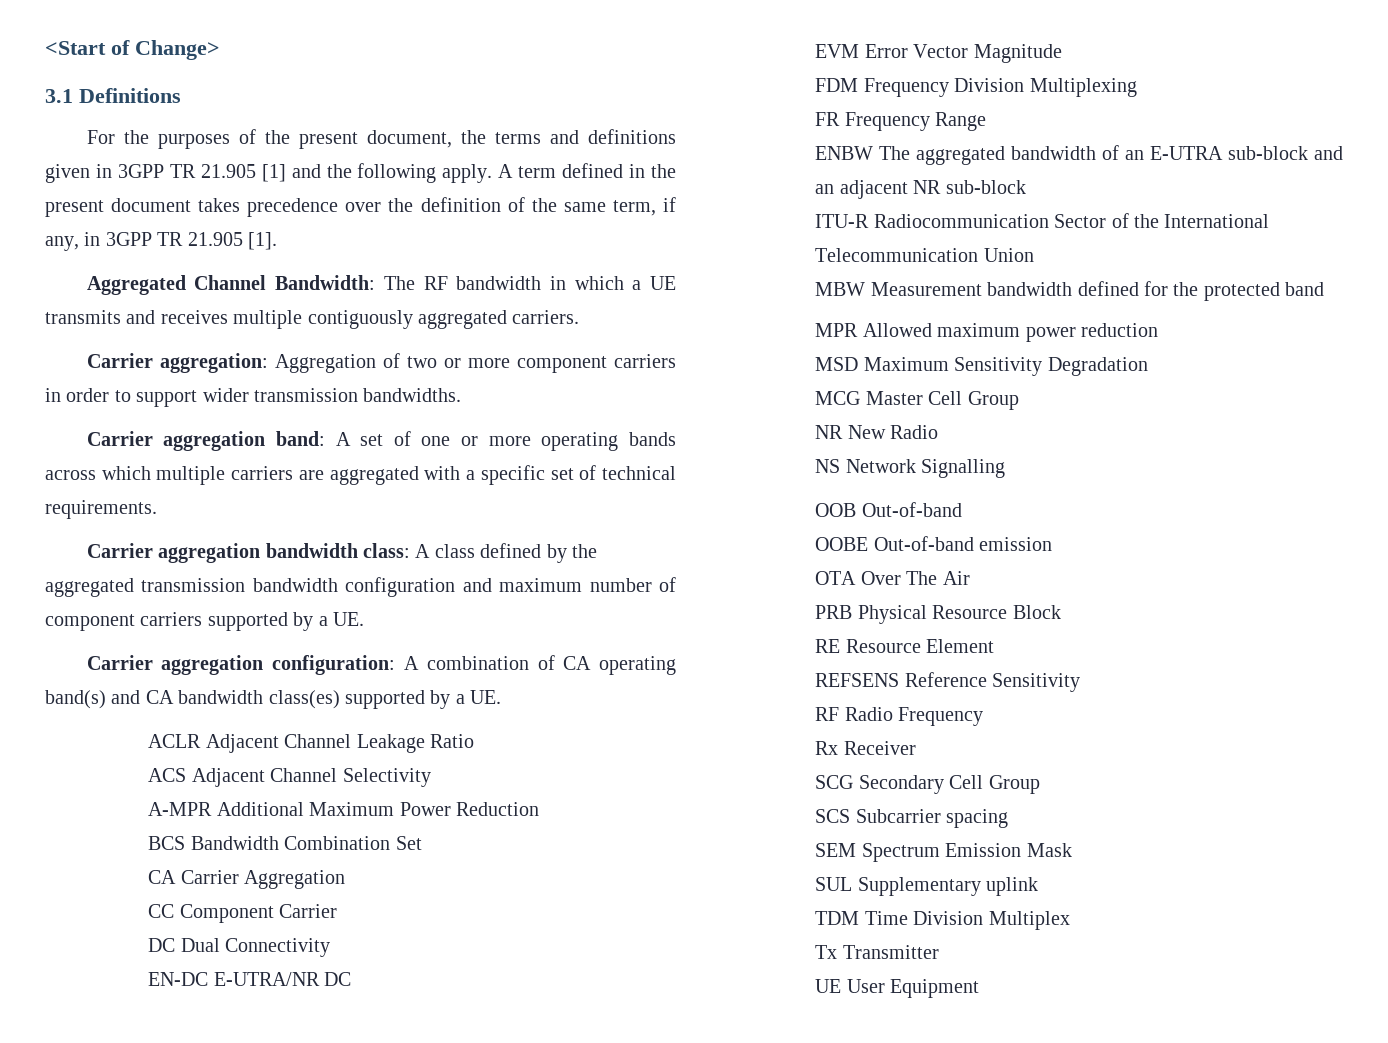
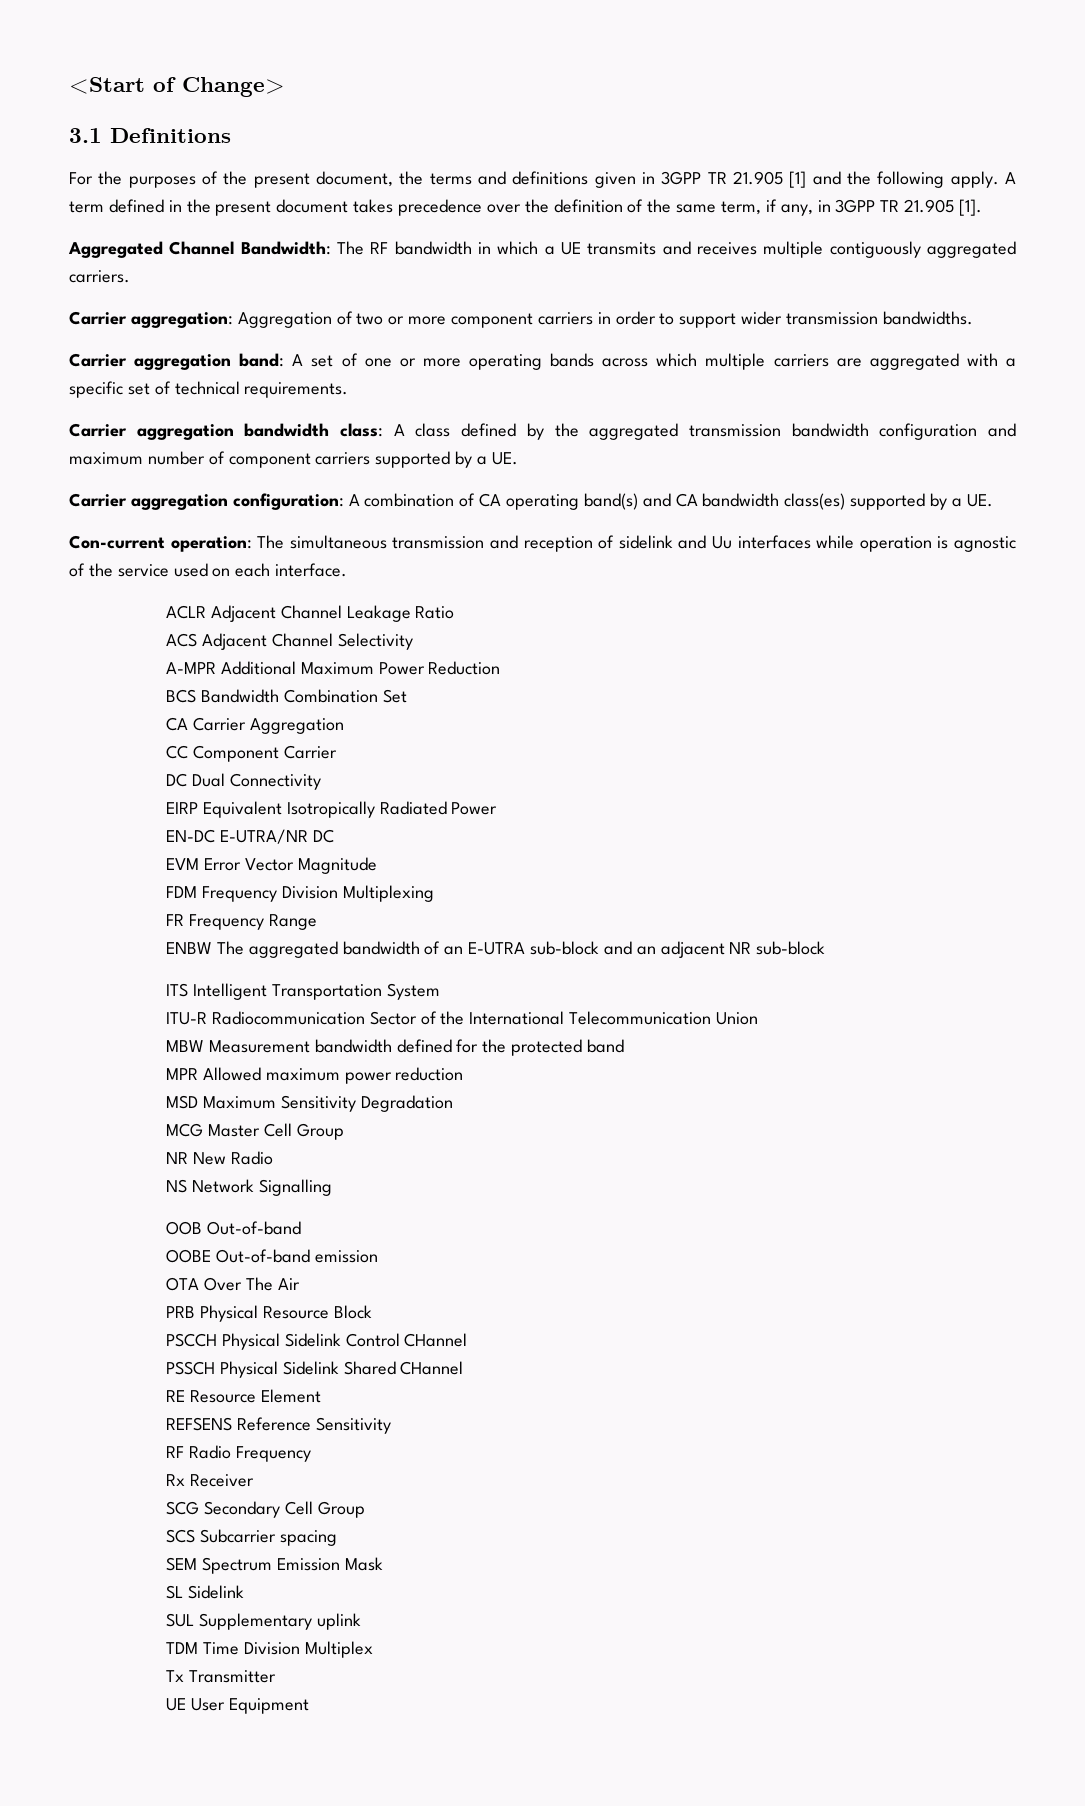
(502, 697) none -> [69,535,1017,552] [69,563,348,577] // Con-current operation: The simultaneous transmission and reception of sidelink and Uu interfaces while operation is agnostic of the service used on each interface.
(331, 947) none -> [165,801,498,818] // EIRP Equivalent Isotropically Radiated Power
(1026, 187) none -> [165,983,440,1000] // ITS Intelligent Transportation System
(1061, 612) none -> [165,1333,468,1350] [165,1361,464,1378] // PSCCH Physical Sidelink Control CHannel // PSSCH Physical Sidelink Shared CHannel
(1072, 850) none -> [165,1585,244,1599] // SL Sidelink

